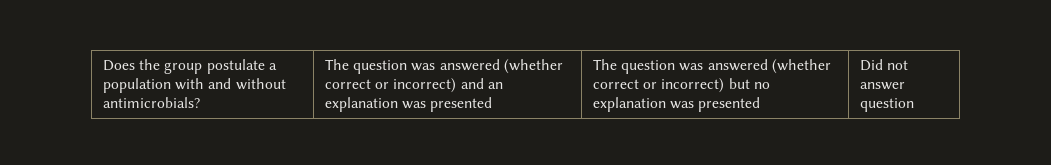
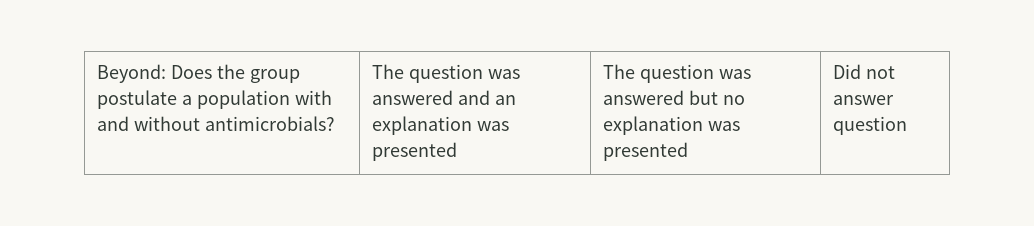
(103, 65) none -> [96,64,166,83] Beyond:
[503,59,563,74] [325,78,457,93] (whether correct or incorrect) -> (453, 97) none
[771,59,831,74] [593,78,725,93] (whether correct or incorrect) -> (684, 97) none

